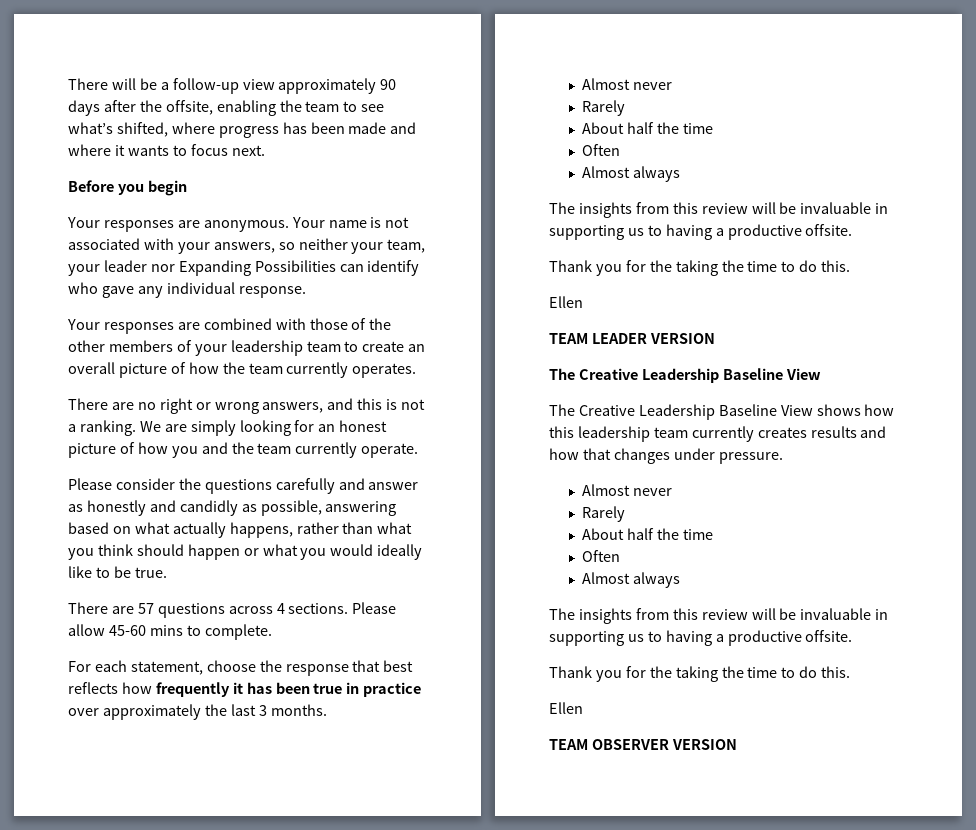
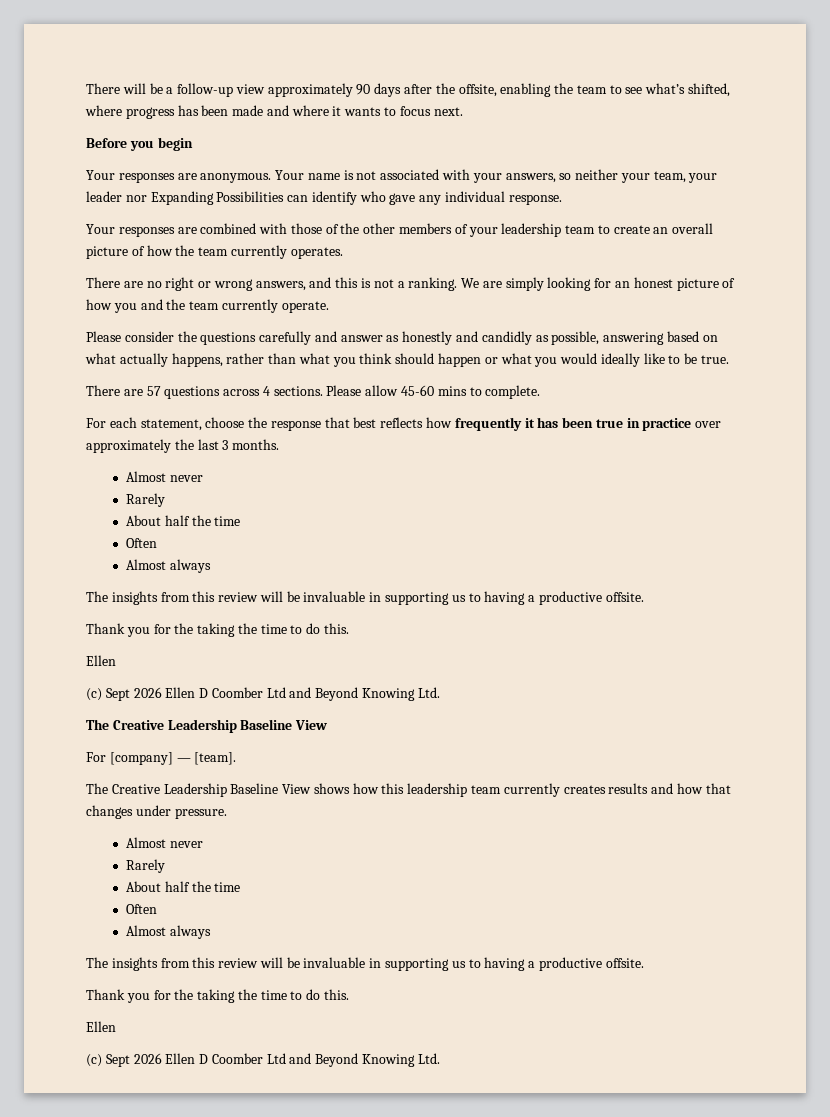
[549,333,715,344] [549,368,821,383] TEAM LEADER VERSION // The Creative Leadership Baseline View -> [86,687,440,701] [86,719,328,733] [86,752,237,765] (c) Sept 2026 Ellen D Coomber Ltd and Beyond Knowing Ltd. // The Creative Leadership Baseline View // For [company] — [team].
[549,739,737,750] TEAM OBSERVER VERSION -> [86,1053,440,1067] (c) Sept 2026 Ellen D Coomber Ltd and Beyond Knowing Ltd.

